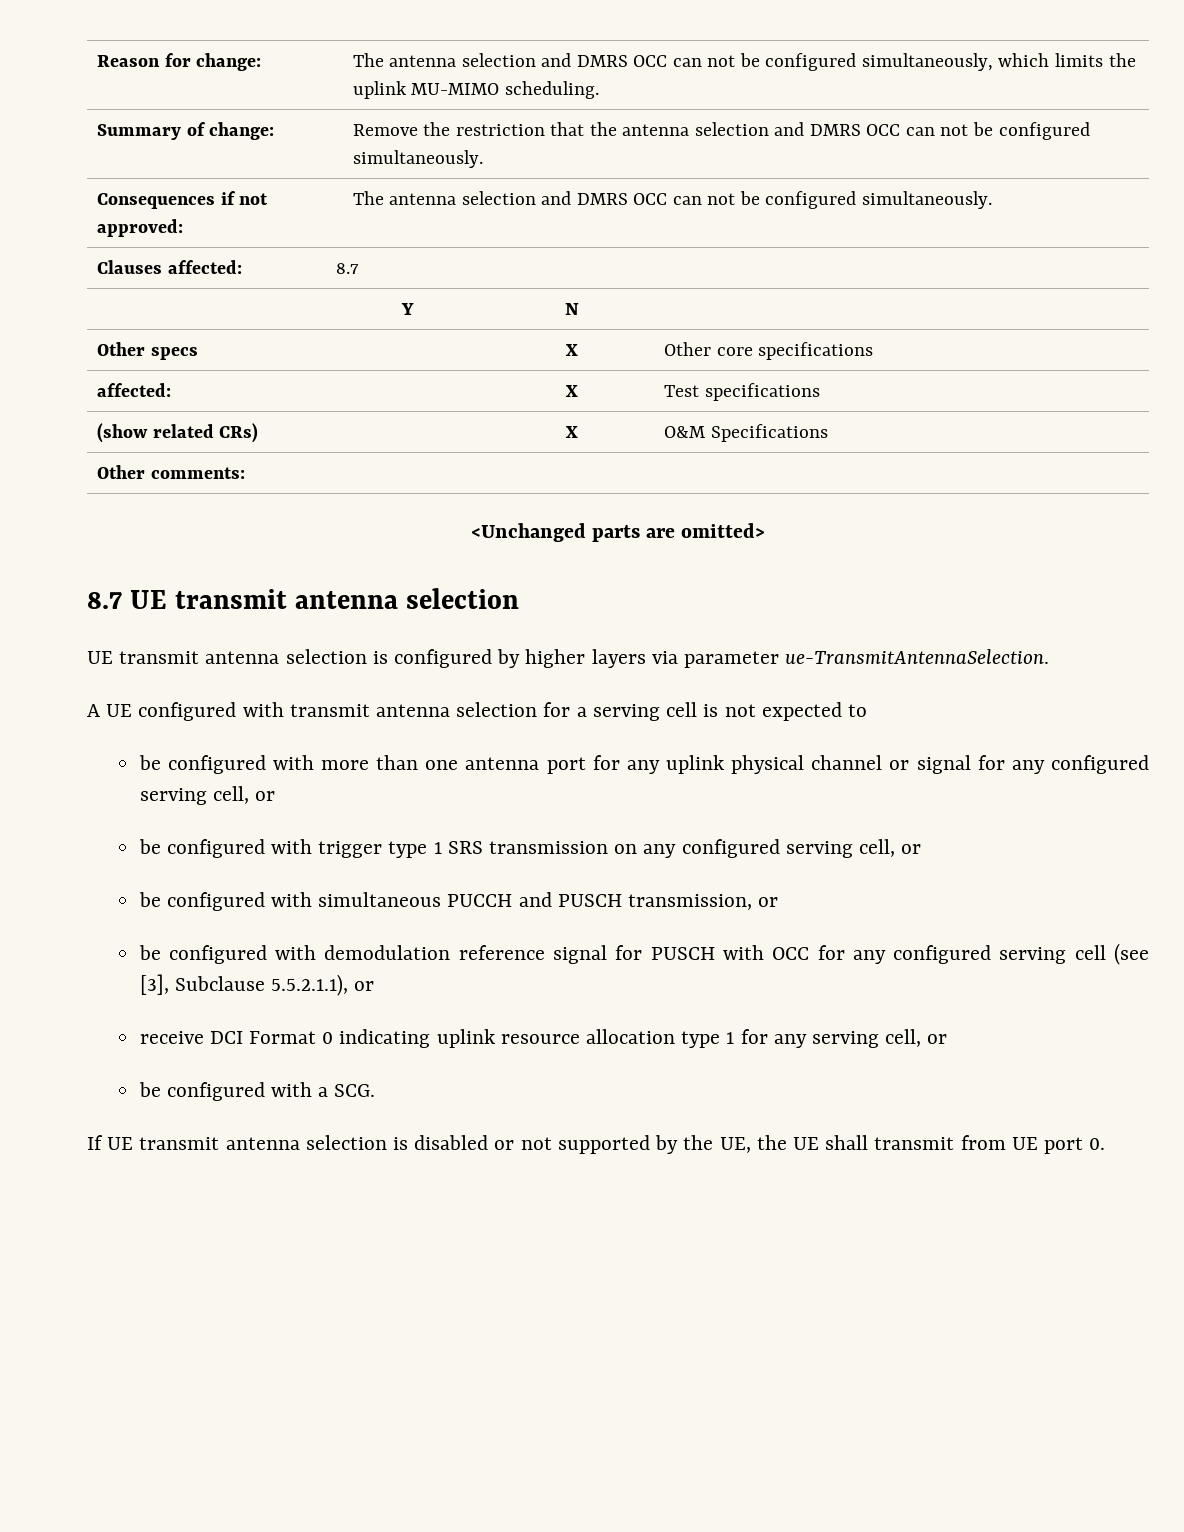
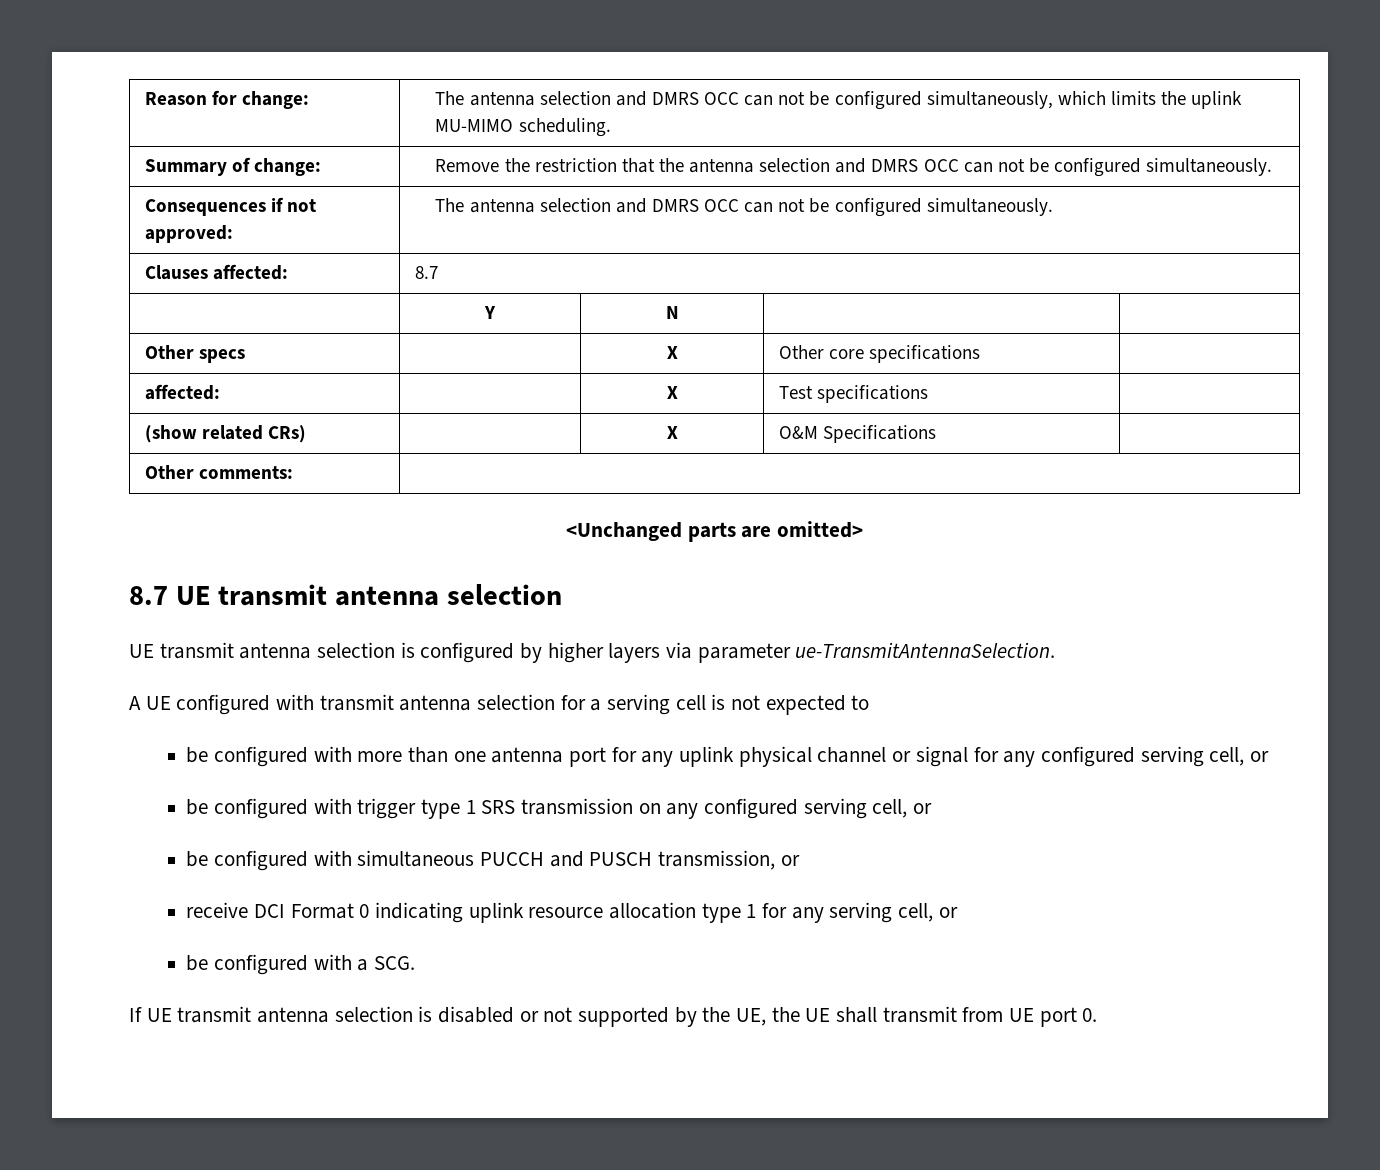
[138,943,1150,965] [139,974,375,996] // be configured with demodulation reference signal for PUSCH with OCC for any configured serving cell (see [3], Subclause 5.5.2.1.1), or -> (800, 860) none

